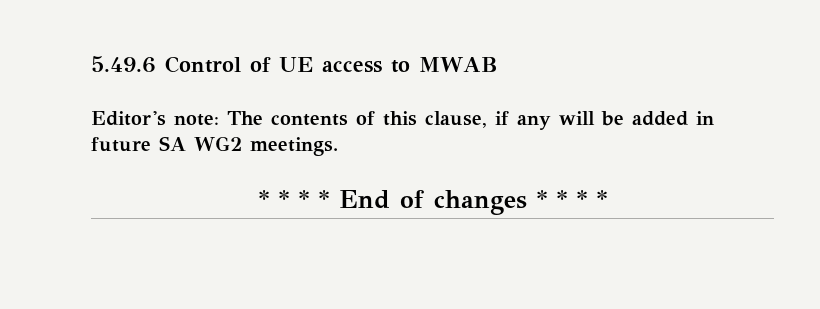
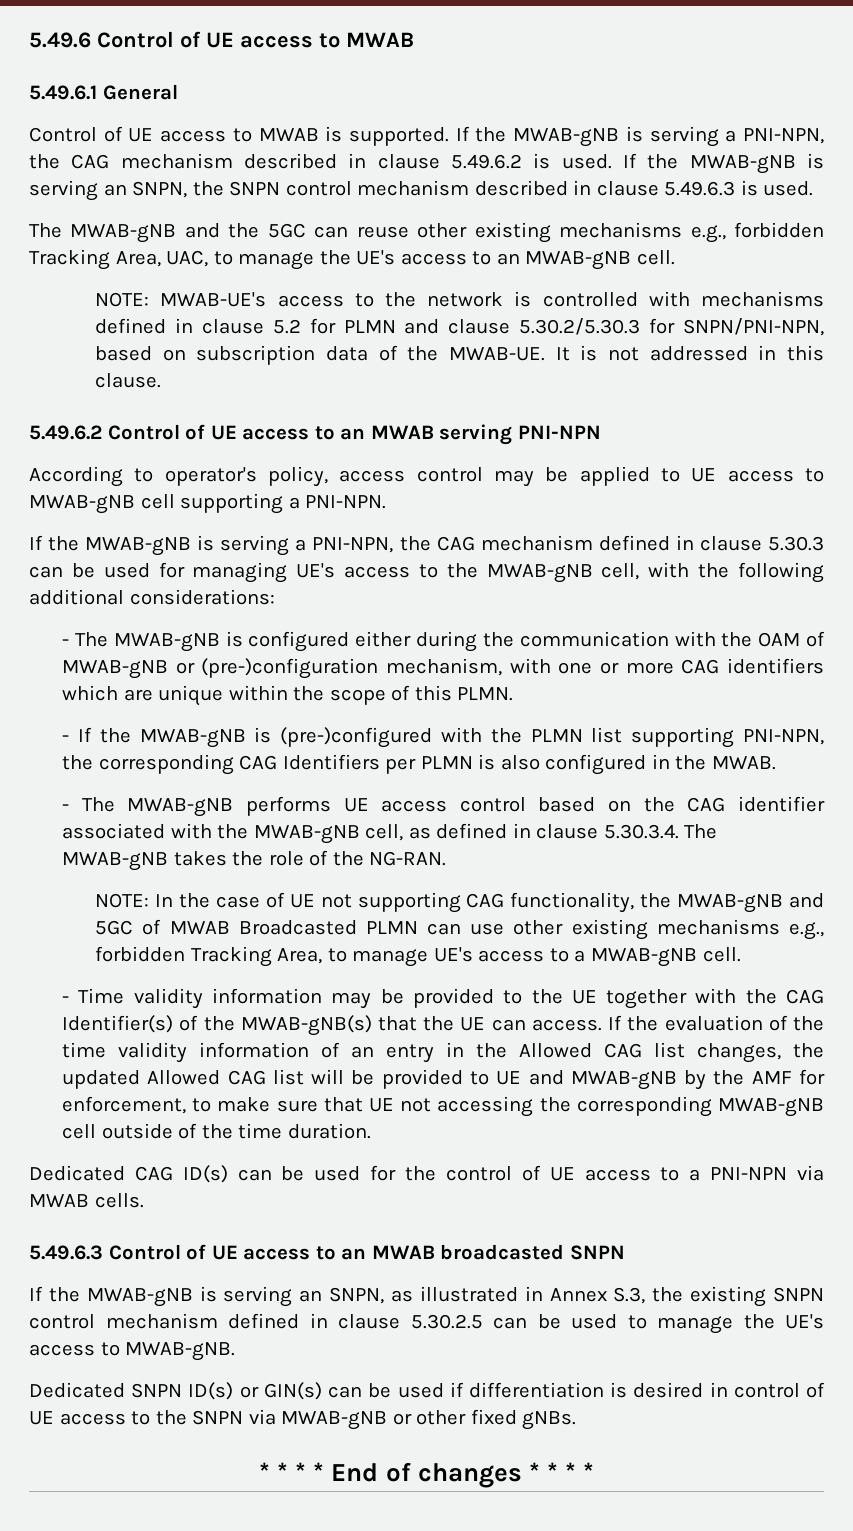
[91,111,714,130] [91,136,338,156] Editor's note: The contents of this clause, if any will be added in future SA WG2 meetings. -> [29,84,178,100] [29,126,824,147] [29,153,825,174] [29,180,814,201] [29,222,825,243] [29,249,675,270] [95,291,825,307] [95,318,825,336] [95,345,825,365] [95,373,162,388] [29,424,601,445] [29,466,825,487] [29,493,387,514] [29,535,825,556] [29,562,824,583] [29,589,275,605] [62,631,825,652] [62,658,825,679] [62,685,514,706] [62,727,824,748] [62,754,776,775] [62,796,826,817] [62,823,718,844] [62,850,447,871] [95,892,825,913] [95,919,824,940] [95,946,741,967] [62,988,825,1009] [62,1015,825,1036] [62,1042,824,1063] [62,1069,825,1090] [62,1096,824,1117] [62,1123,371,1139] [29,1165,825,1183] [29,1193,144,1208] [29,1244,625,1260] [29,1286,824,1307] [29,1313,824,1334] [29,1342,236,1361] [29,1382,825,1400] [29,1409,577,1430] 5.49.6.1 General // Control of UE access to MWAB is supported. If the MWAB-gNB is serving a PNI-NPN, the CAG mechanism described in clause 5.49.6.2 is used. If the MWAB-gNB is serving an SNPN, the SNPN control mechanism described in clause 5.49.6.3 is used. // The MWAB-gNB and the 5GC can reuse other existing mechanisms e.g., forbidden Tracking Area, UAC, to manage the UE's access to an MWAB-gNB cell. // NOTE: MWAB-UE's access to the network is controlled with mechanisms defined in clause 5.2 for PLMN and clause 5.30.2/5.30.3 for SNPN/PNI-NPN, based on subscription data of the MWAB-UE. It is not addressed in this clause. // 5.49.6.2 Control of UE access to an MWAB serving PNI-NPN // According to operator's policy, access control may be applied to UE access to MWAB-gNB cell supporting a PNI-NPN. // If the MWAB-gNB is serving a PNI-NPN, the CAG mechanism defined in clause 5.30.3 can be used for managing UE's access to the MWAB-gNB cell, with the following additional considerations: // - The MWAB-gNB is configured either during the communication with the OAM of MWAB-gNB or (pre-)configuration mechanism, with one or more CAG identifiers which are unique within the scope of this PLMN. // - If the MWAB-gNB is (pre-)configured with the PLMN list supporting PNI-NPN, the corresponding CAG Identifiers per PLMN is also configured in the MWAB. // - The MWAB-gNB performs UE access control based on the CAG identifier associated with the MWAB-gNB cell, as defined in clause 5.30.3.4. The MWAB-gNB takes the role of the NG-RAN. // NOTE: In the case of UE not supporting CAG functionality, the MWAB-gNB and 5GC of MWAB Broadcasted PLMN can use other existing mechanisms e.g., forbidden Tracking Area, to manage UE's access to a MWAB-gNB cell. // - Time validity information may be provided to the UE together with the CAG Identifier(s) of the MWAB-gNB(s) that the UE can access. If the evaluation of the time validity information of an entry in the Allowed CAG list changes, the updated Allowed CAG list will be provided to UE and MWAB-gNB by the AMF for enforcement, to make sure that UE not accessing the corresponding MWAB-gNB cell outside of the time duration. // Dedicated CAG ID(s) can be used for the control of UE access to a PNI-NPN via MWAB cells. // 5.49.6.3 Control of UE access to an MWAB broadcasted SNPN // If the MWAB-gNB is serving an SNPN, as illustrated in Annex S.3, the existing SNPN control mechanism defined in clause 5.30.2.5 can be used to manage the UE's access to MWAB-gNB. // Dedicated SNPN ID(s) or GIN(s) can be used if differentiation is desired in control of UE access to the SNPN via MWAB-gNB or other fixed gNBs.

